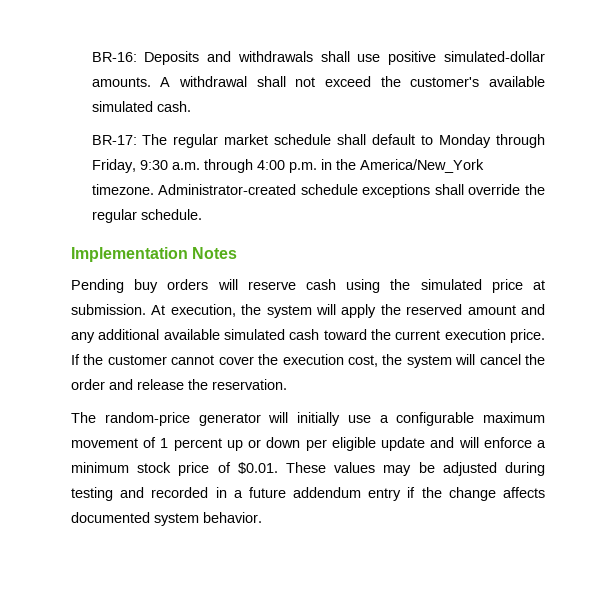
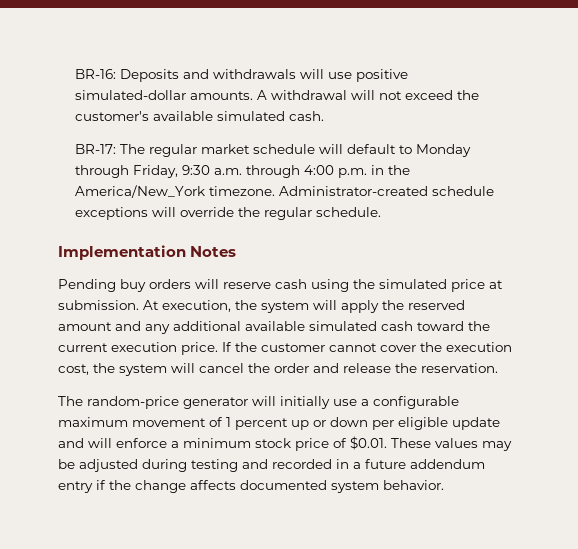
[320,51,350,62] shall -> [299,69,324,79] will
[256,76,286,87] shall -> [350,90,375,100] will
[337,134,367,145] shall -> [318,144,343,154] will
[434,184,464,195] shall -> [151,207,176,217] will

